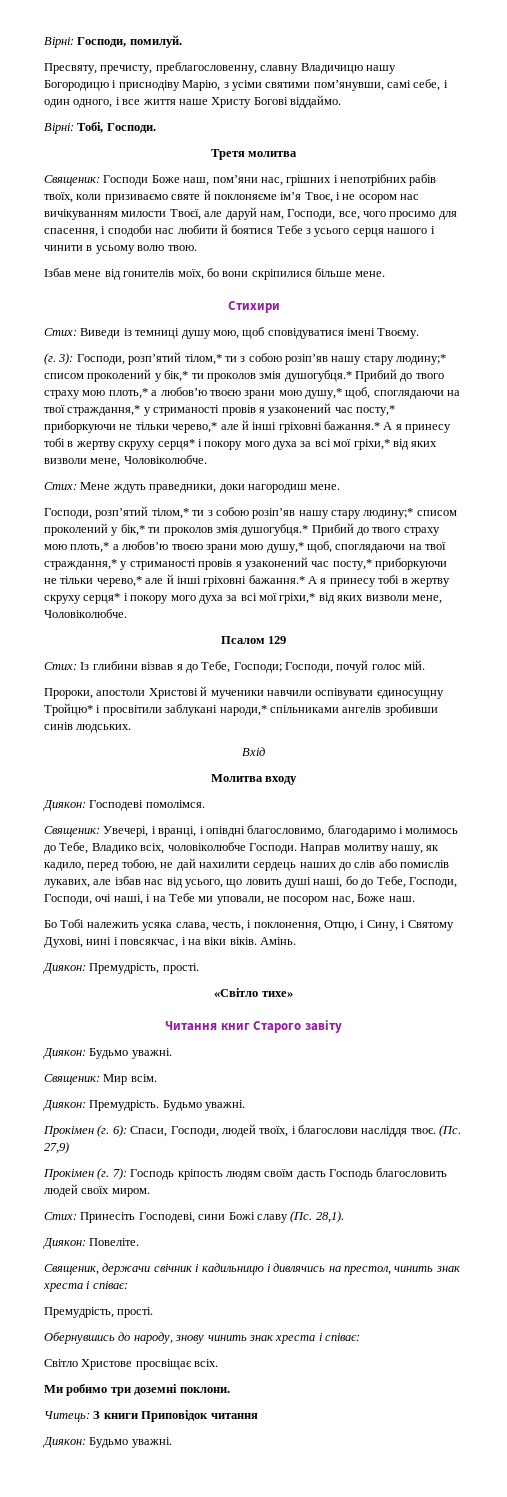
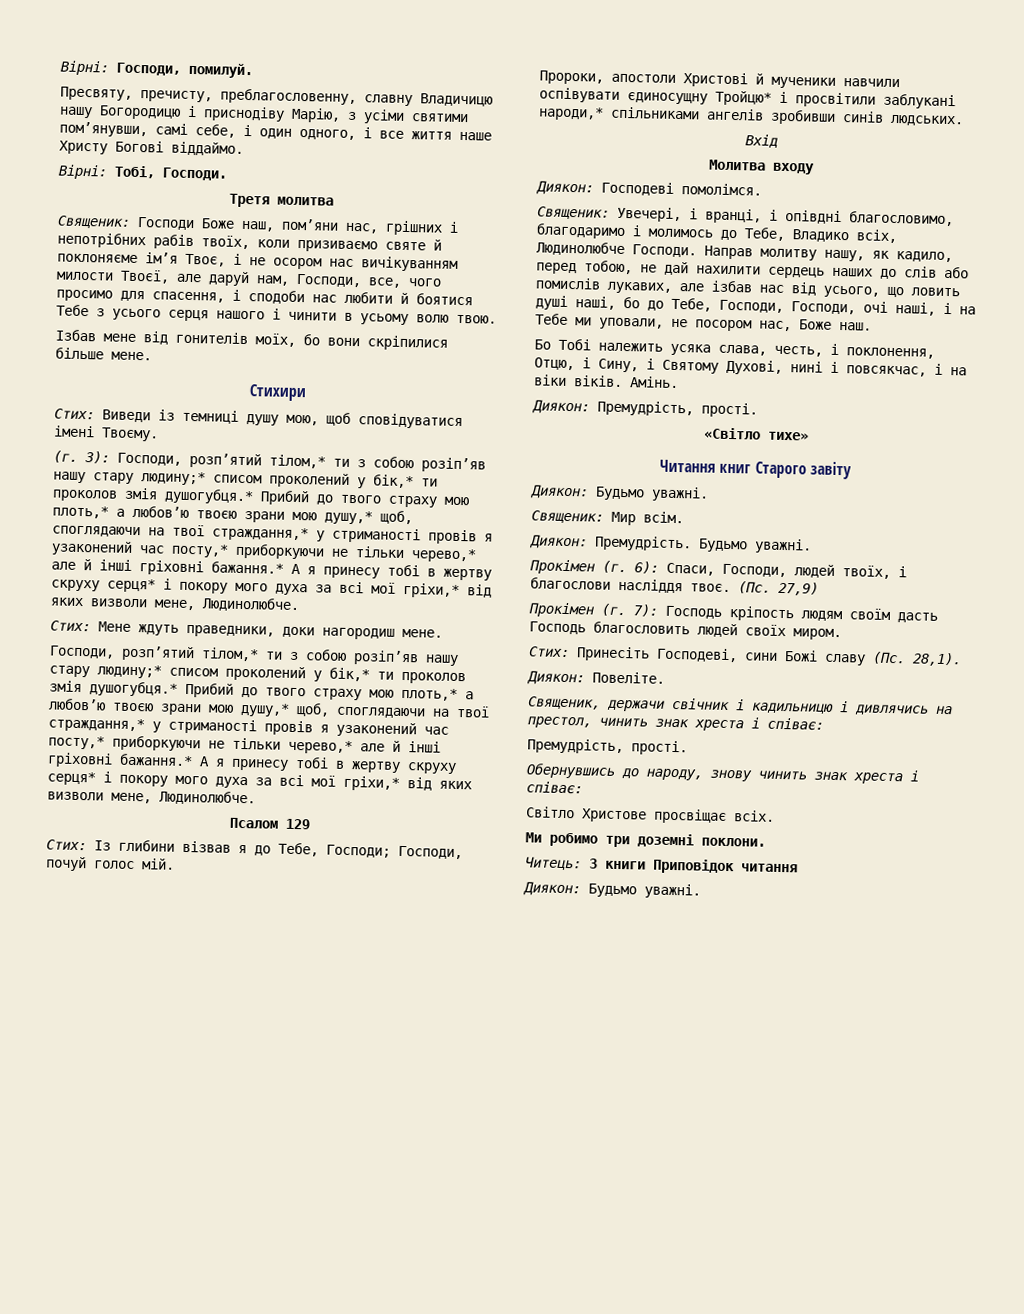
[123,455,207,464] Чоловіколюбче. -> [202,597,300,613] Людинолюбче.
[44,609,127,618] Чоловіколюбче. -> [159,790,256,806] Людинолюбче.
[167,842,246,851] чоловіколюбче -> [536,241,625,257] Людинолюбче

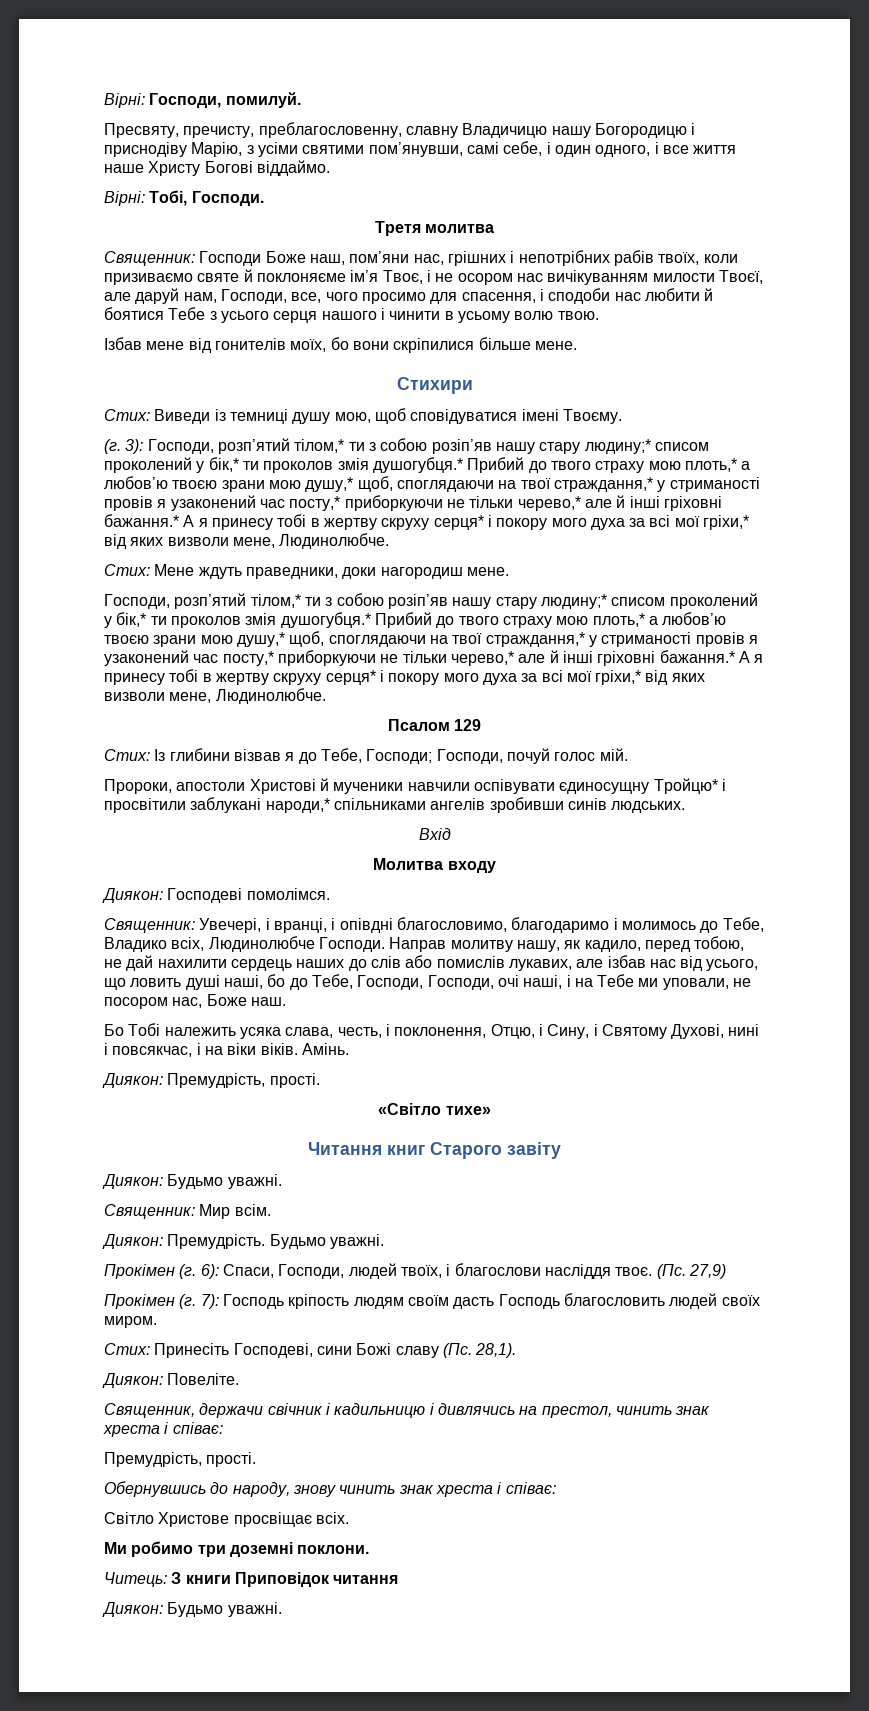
[57,215,131,229] Священик: -> [104,251,195,266] Священник:
[537,206,610,220] Священик: -> [104,918,195,933] Священник:
[531,510,604,524] Священик: -> [104,1204,195,1219] Священник:
[528,696,601,710] Священик, -> [104,1403,195,1418] Священник,

